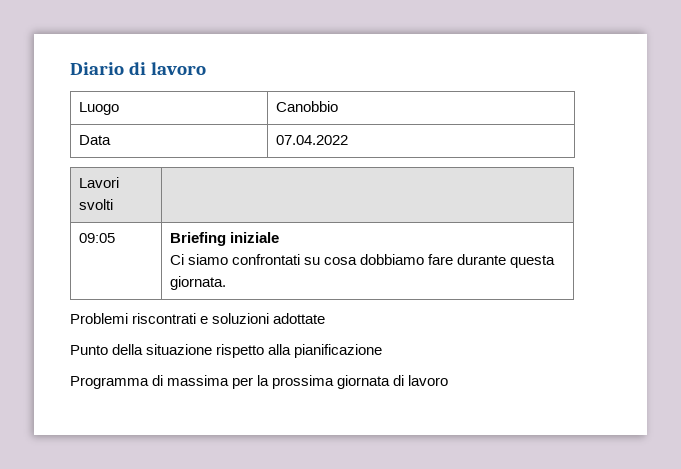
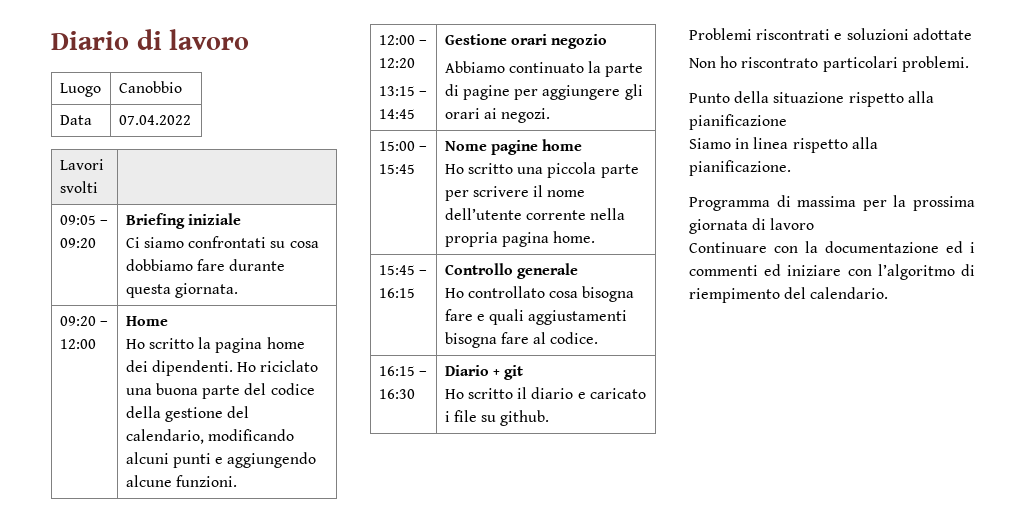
(115, 238) none -> [100,220,109,225] [59,238,96,248] – 09:20
(226, 283) none -> [59,316,109,326] [59,339,96,349] [125,316,168,326] [125,337,305,353] [125,360,319,376] [125,383,315,399] [125,406,250,422] [125,429,295,444] [125,452,317,468] [125,475,238,487] [378,35,428,45] [378,58,415,68] [378,86,428,96] [378,109,415,119] [444,34,608,49] [444,61,644,77] [444,84,643,100] [444,108,551,123] [378,141,428,151] [378,164,415,174] [444,139,583,155] [444,162,639,178] [444,185,586,201] [444,208,626,220] [444,231,596,247] [378,265,428,275] [378,288,415,298] [444,263,579,279] [444,286,635,302] [444,309,628,325] [444,332,599,348] [378,366,428,376] [378,389,415,399] [444,365,524,380] [444,387,646,399] [444,410,550,426] // 09:20 – 12:00 | Home // Ho scritto la pagina home dei dipendenti. Ho riciclato una buona parte del codice della gestione del calendario, modificando alcuni punti e aggiungendo alcune funzioni. // 12:00 – 12:20 // 13:15 – 14:45 | Gestione orari negozio // Abbiamo continuato la parte di pagine per aggiungere gli orari ai negozi. // 15:00 – 15:45 | Nome pagine home // Ho scritto una piccola parte per scrivere il nome dell’utente corrente nella propria pagina home. // 15:45 – 16:15 | Controllo generale // Ho controllato cosa bisogna fare e quali aggiustamenti bisogna fare al codice. // 16:15 – 16:30 | Diario + git // Ho scritto il diario e caricato i file su github.
(326, 318) none -> [689,56,969,72] // Non ho riscontrato particolari problemi.
(383, 351) none -> [689,137,878,153] [689,160,791,176] // Siamo in linea rispetto alla pianificazione.
(449, 380) none -> [689,241,975,253] [689,264,975,280] [689,287,889,303] // Continuare con la documentazione ed i commenti ed iniziare con l’algoritmo di riempimento del calendario.

